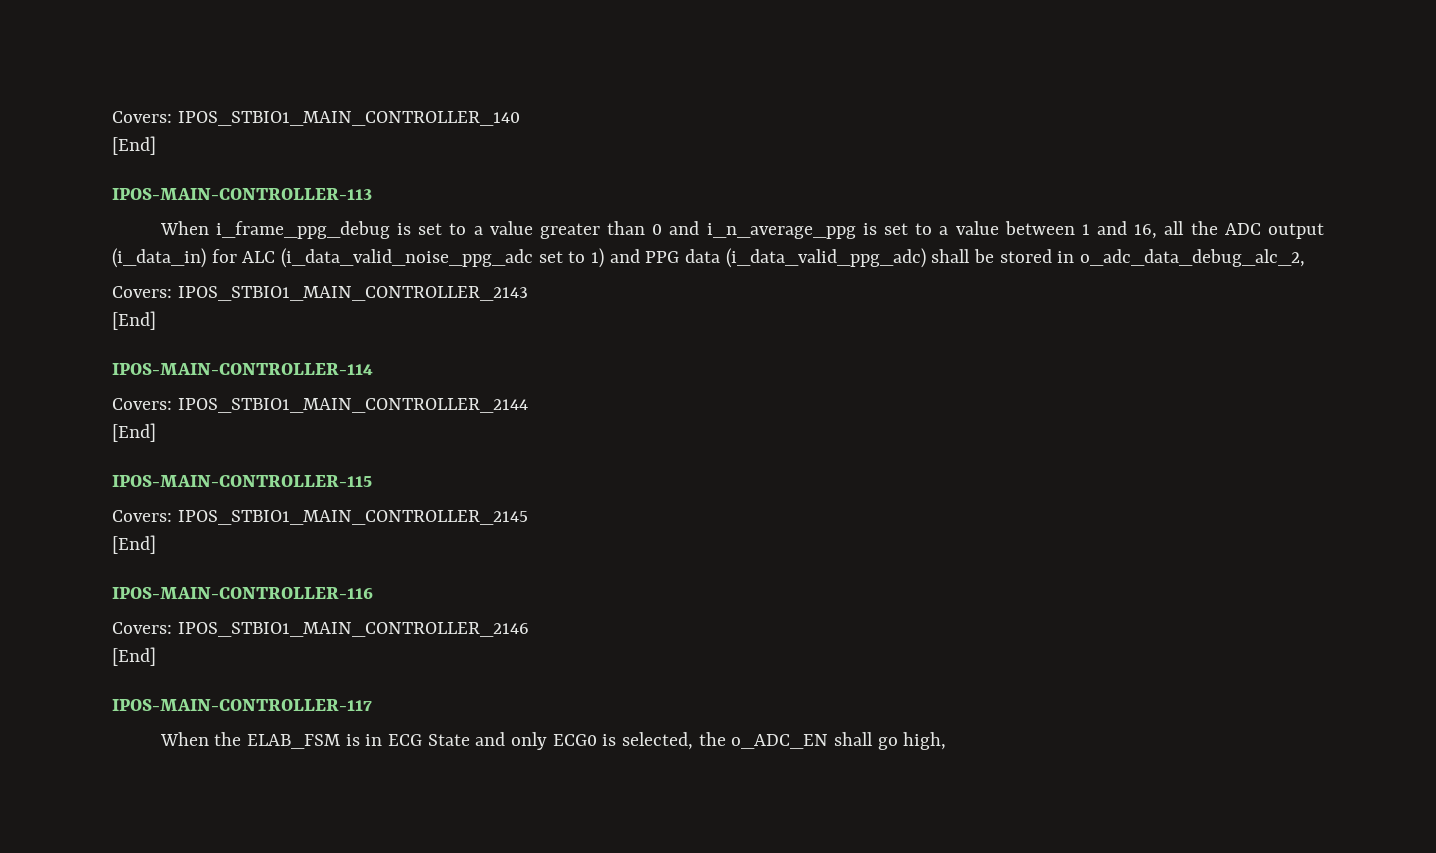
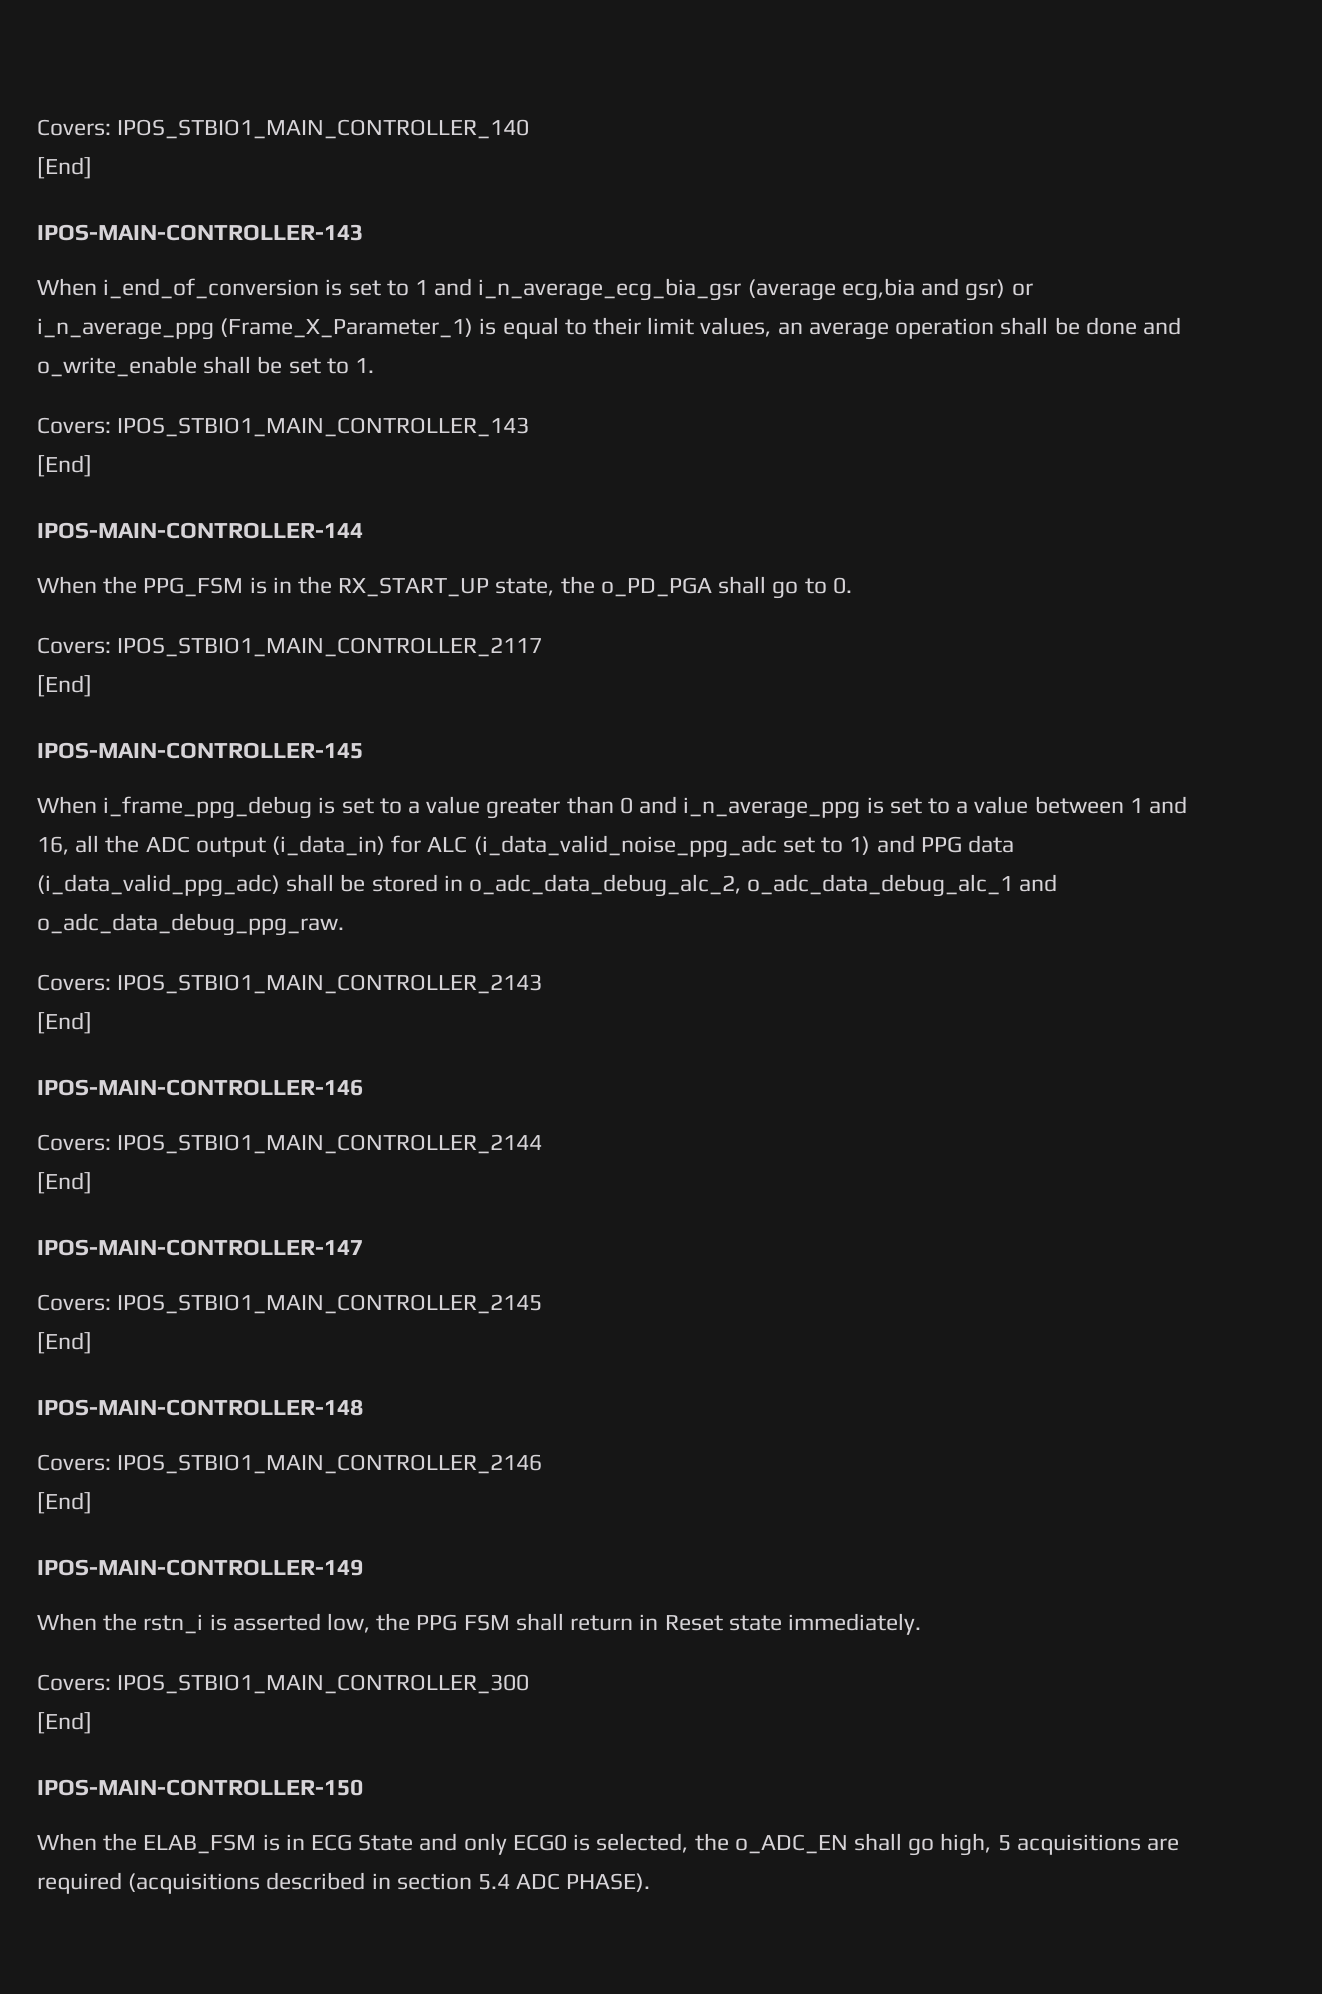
[112,188,372,200] IPOS-MAIN-CONTROLLER-113 -> [37,224,363,241] [37,278,1033,301] [37,317,1181,340] [37,356,375,377] [37,417,530,437] [37,455,92,477] [37,522,363,539] [37,576,852,599] [37,637,543,657] [37,675,92,697] [37,742,363,759] IPOS-MAIN-CONTROLLER-143 // When i_end_of_conversion is set to 1 and i_n_average_ecg_bia_gsr (average ecg,bia and gsr) or i_n_average_ppg (Frame_X_Parameter_1) is equal to their limit values, an average operation shall be done and o_write_enable shall be set to 1. // Covers: IPOS_STBIO1_MAIN_CONTROLLER_143 // [End] // IPOS-MAIN-CONTROLLER-144 // When the PPG_FSM is in the RX_START_UP state, the o_PD_PGA shall go to 0. // Covers: IPOS_STBIO1_MAIN_CONTROLLER_2117 // [End] // IPOS-MAIN-CONTROLLER-145
(1306, 258) none -> [747,874,1058,897] [37,913,344,936] o_adc_data_debug_alc_1 and o_adc_data_debug_ppg_raw.
[112,363,373,375] IPOS-MAIN-CONTROLLER-114 -> [37,1079,363,1096] IPOS-MAIN-CONTROLLER-146
[112,475,372,487] IPOS-MAIN-CONTROLLER-115 -> [37,1239,363,1256] IPOS-MAIN-CONTROLLER-147
[112,587,373,599] IPOS-MAIN-CONTROLLER-116 -> [37,1399,363,1416] IPOS-MAIN-CONTROLLER-148
[112,699,372,711] IPOS-MAIN-CONTROLLER-117 -> [37,1559,363,1576] [37,1613,921,1635] [37,1674,530,1694] [37,1712,92,1734] [37,1779,363,1796] IPOS-MAIN-CONTROLLER-149 // When the rstn_i is asserted low, the PPG FSM shall return in Reset state immediately. // Covers: IPOS_STBIO1_MAIN_CONTROLLER_300 // [End] // IPOS-MAIN-CONTROLLER-150
(947, 741) none -> [997,1834,1179,1855] [37,1872,651,1894] 5 acquisitions are required (acquisitions described in section 5.4 ADC PHASE).

